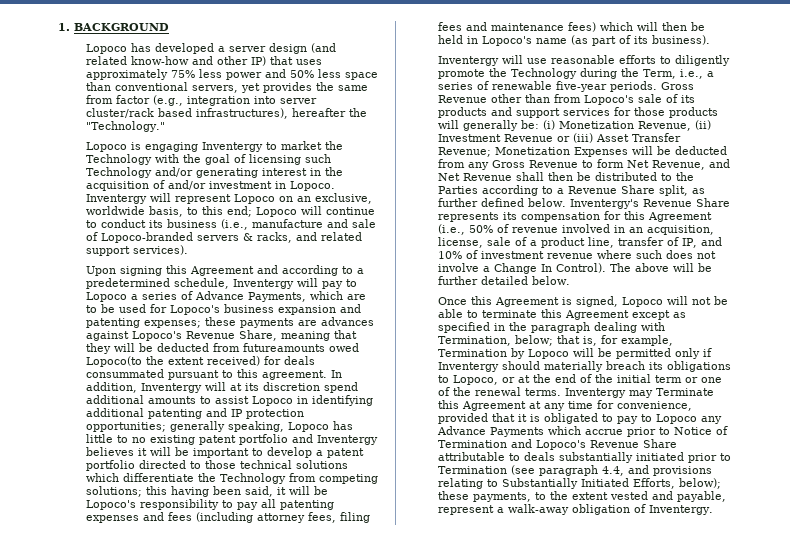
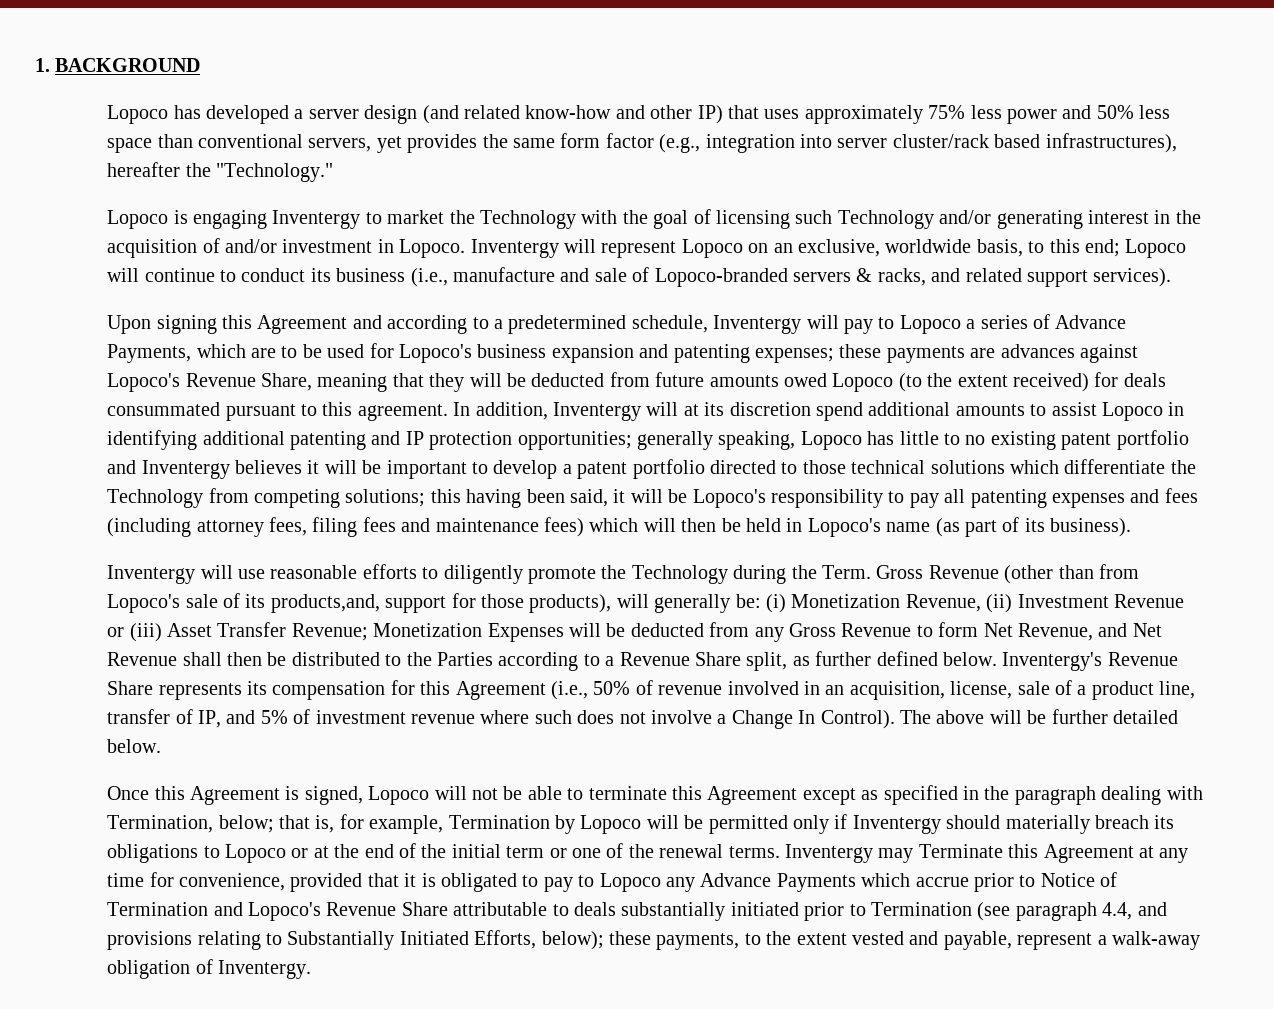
[86,95,114,104] from -> [560,133,601,148] form
[243,343,360,352] [86,356,143,367] futureamounts owed Lopoco(to -> [655,372,922,392] future amounts owed Lopoco (to
[643,69,715,79] [438,81,695,92] [438,94,523,103] Term, i.e., a series of renewable five-year periods. Gross Revenue other -> [822,565,1054,584] Term. Gross Revenue (other
[438,107,611,118] products and support services -> [270,594,447,613] products,and, support
[669,107,719,118] products -> [529,594,612,613] products),
[438,251,463,259] 10% -> [260,710,288,724] 5%
[453,375,499,385] Lopoco, -> [225,844,287,863] Lopoco

